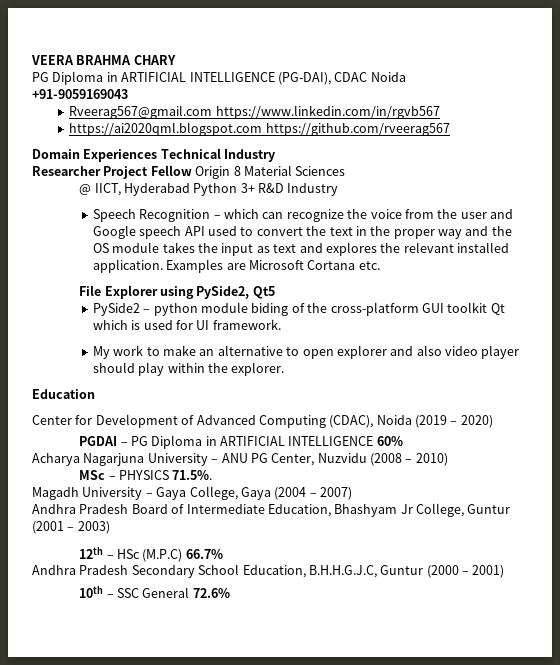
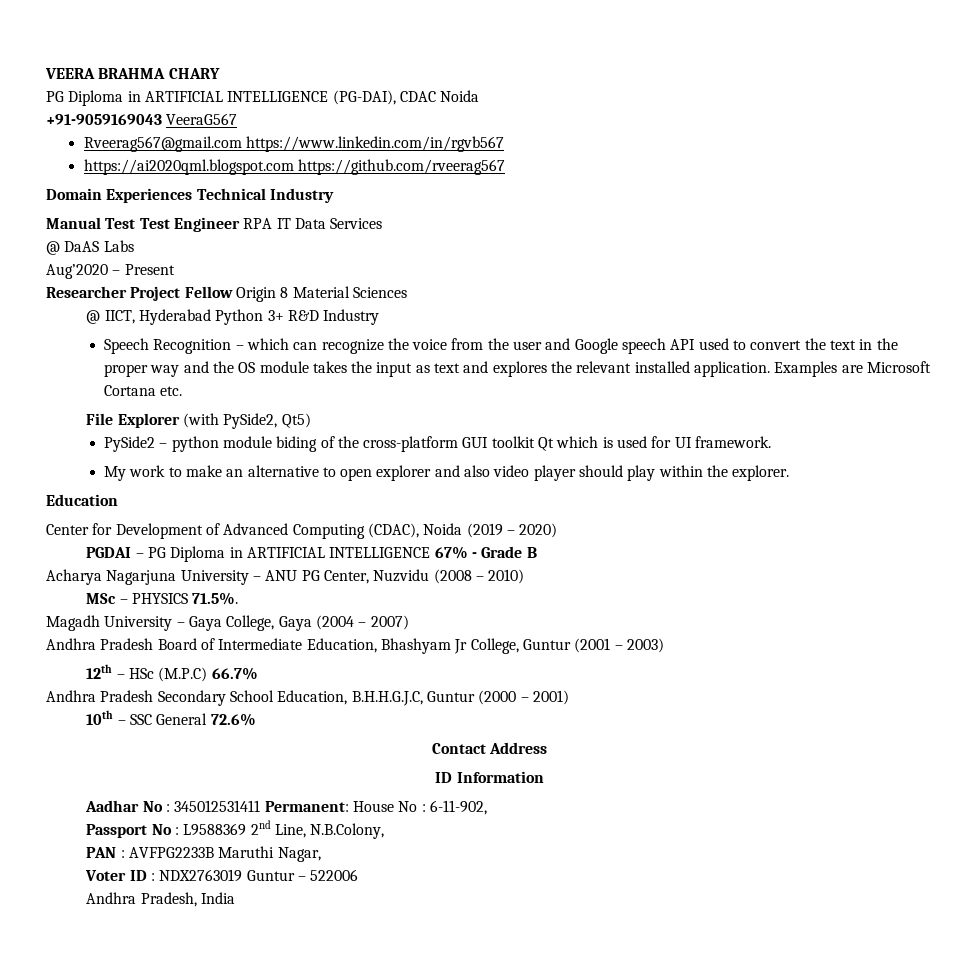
(128, 94) none -> [166,113,238,125] VeeraG567
(276, 155) none -> [46,217,383,232] [46,240,134,255] [46,264,175,279] // Manual Test Test Engineer RPA IT Data Services // @ DaAS Labs // Aug’2020 – Present
[159,286,275,299] using PySide2, Qt5 -> [182,413,311,429] (with PySide2, Qt5)
[376,436,403,446] 60% -> [434,546,537,559] 67% - Grade B
(230, 593) none -> [431,742,548,754] [435,771,544,783] [85,800,487,815] [86,820,385,839] [86,846,321,862] [85,869,359,882] [86,892,235,907] // Contact Address // ID Information // Aadhar No : 345012531411 Permanent: House No : 6-11-902, // Passport No : L9588369 2nd Line, N.B.Colony, // PAN : AVFPG2233B Maruthi Nagar, // Voter ID : NDX2763019 Guntur – 522006 // Andhra Pradesh, India

